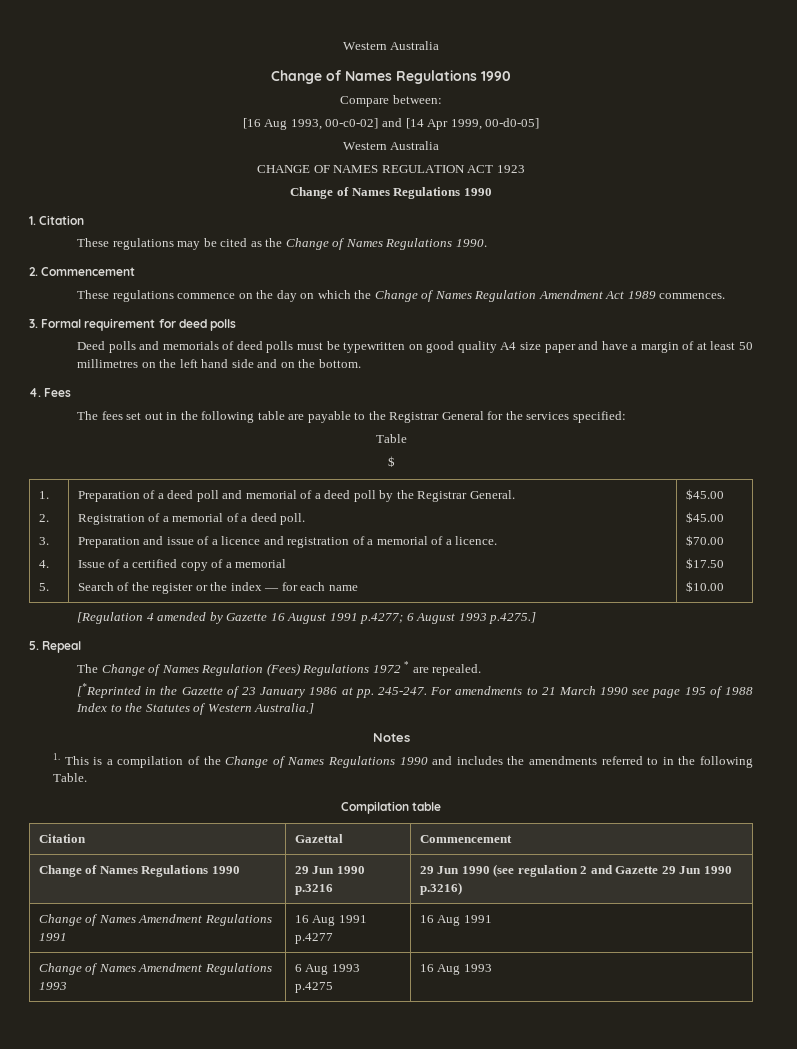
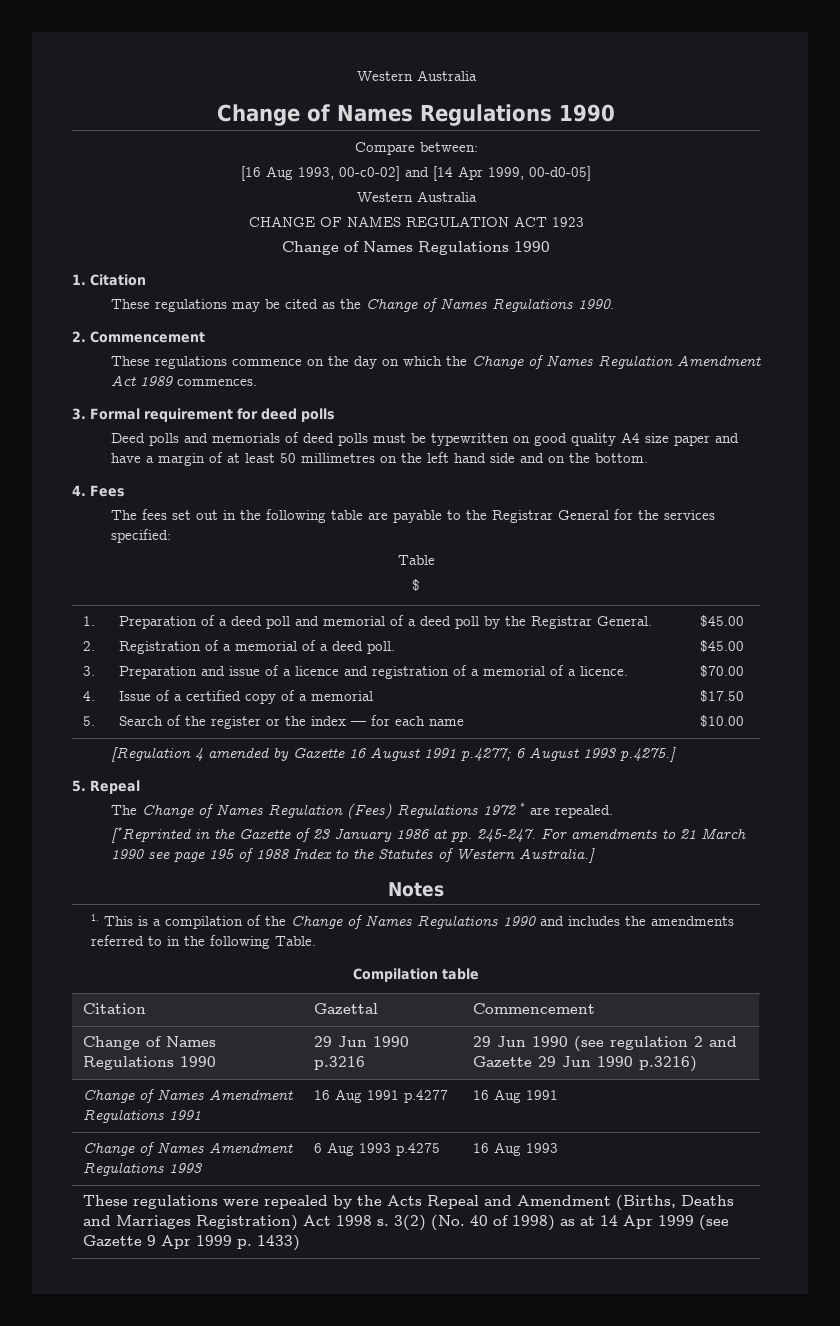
(492, 968) none -> [82,1195,734,1210] [82,1215,729,1231] [82,1235,300,1251] // These regulations were repealed by the Acts Repeal and Amendment (Births, Deaths and Marriages Registration) Act 1998 s. 3(2) (No. 40 of 1998) as at 14 Apr 1999 (see Gazette 9 Apr 1999 p. 1433)

